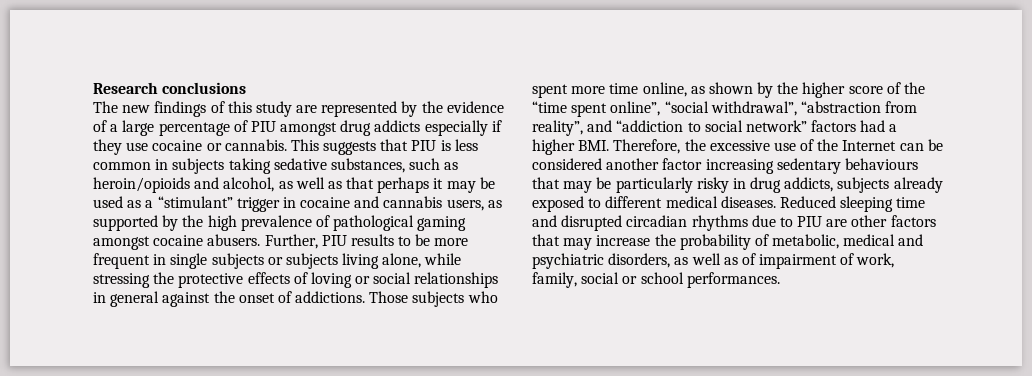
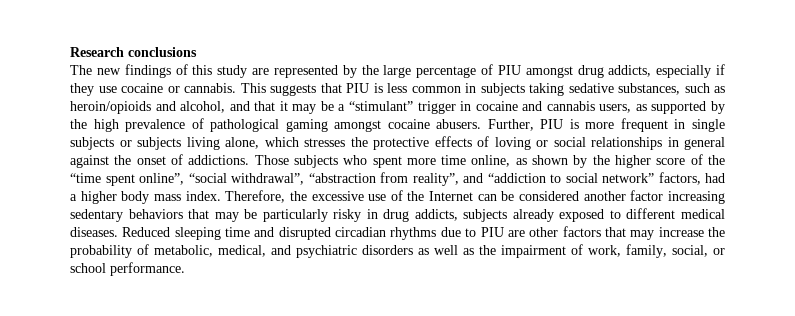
[446,101,504,113] [93,120,119,132] evidence of a -> (379, 70) none
[374,120,421,132] addicts -> [608,65,652,77] addicts,
[278,177,430,193] as well as that perhaps -> [229,101,276,111] and that
[93,196,142,208] used as -> (334, 106) none
[350,234,431,246] results to be -> [569,119,579,129] is
[424,253,462,265] [93,273,150,288] while stressing -> [264,137,345,147] which stresses
[811,120,857,132] factors -> [658,172,701,185] factors,
[578,140,610,151] BMI. -> [121,191,221,204] body mass index.
[844,158,918,170] behaviours -> [128,209,183,219] behaviors
[843,234,896,246] medical -> [218,245,266,257] medical,
[608,253,756,268] disorders, as well as of -> [362,245,496,255] disorders as well as the
[581,272,620,284] social -> [672,245,708,257] social,
[686,272,780,288] performances. -> [110,262,185,276] performance.

